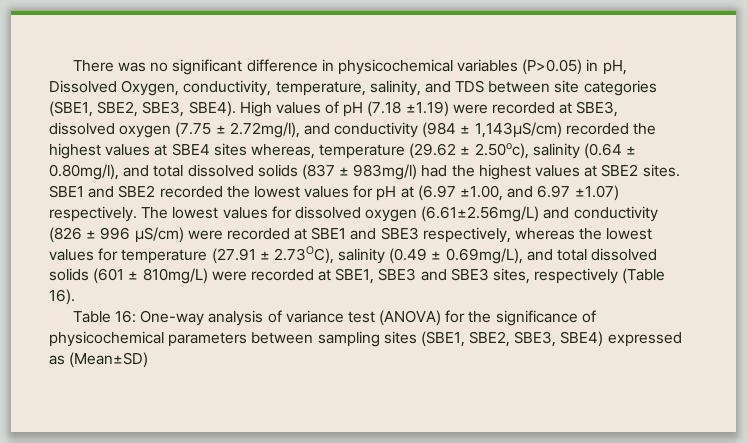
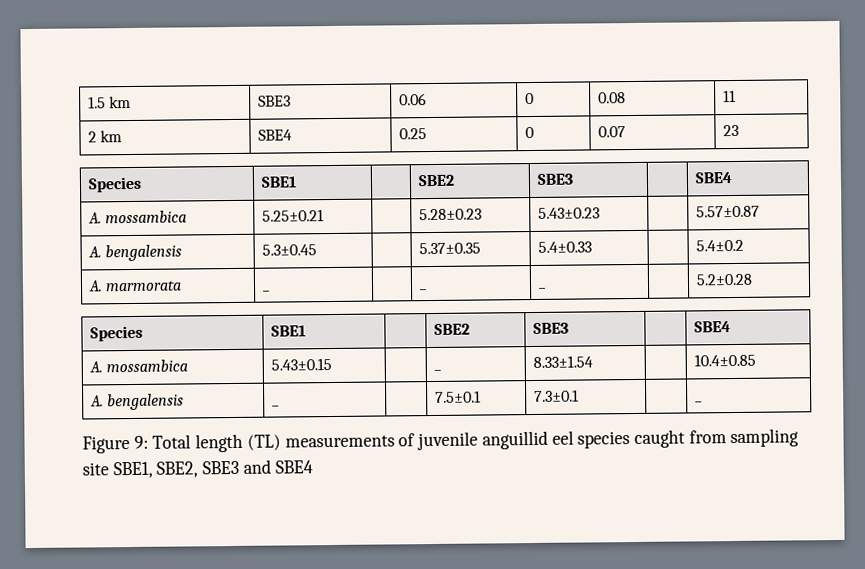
[72,59,627,75] [49,80,657,96] [49,101,619,117] [49,122,657,138] [49,143,637,159] [49,164,680,180] [49,185,619,201] [49,206,658,222] [49,227,653,243] [49,246,658,264] [49,268,666,284] [49,289,75,305] [72,310,596,326] [49,331,682,347] [49,352,149,368] There was no significant difference in physicochemical variables (P>0.05) in pH, Dissolved Oxygen, conductivity, temperature, salinity, and TDS between site categories (SBE1, SBE2, SBE3, SBE4). High values of pH (7.18 ±1.19) were recorded at SBE3, dissolved oxygen (7.75 ± 2.72mg/l), and conductivity (984 ± 1,143µS/cm) recorded the highest values at SBE4 sites whereas, temperature (29.62 ± 2.50oc), salinity (0.64 ± 0.80mg/l), and total dissolved solids (837 ± 983mg/l) had the highest values at SBE2 sites. SBE1 and SBE2 recorded the lowest values for pH at (6.97 ±1.00, and 6.97 ±1.07) respectively. The lowest values for dissolved oxygen (6.61±2.56mg/L) and conductivity (826 ± 996 µS/cm) were recorded at SBE1 and SBE3 respectively, whereas the lowest values for temperature (27.91 ± 2.73OC), salinity (0.49 ± 0.69mg/L), and total dissolved solids (601 ± 810mg/L) were recorded at SBE1, SBE3 and SBE3 sites, respectively (Table 16). // Table 16: One-way analysis of variance test (ANOVA) for the significance of physicochemical parameters between sampling sites (SBE1, SBE2, SBE3, SBE4) expressed as (Mean±SD) -> [87,95,132,109] [257,95,291,107] [398,93,427,106] [524,92,534,105] [597,92,626,104] [722,89,736,103] [87,130,123,143] [257,129,292,141] [398,128,427,140] [524,126,534,139] [597,126,626,138] [722,124,739,137] [87,176,142,193] [260,176,297,188] [417,174,455,187] [536,173,574,185] [694,172,733,184] [87,210,188,224] [261,209,324,222] [418,208,482,221] [537,207,600,219] [695,205,760,218] [87,244,183,262] [261,244,317,256] [418,242,481,255] [537,241,592,253] [695,239,744,252] [87,280,183,292] [262,289,270,292] [419,288,427,291] [538,286,546,289] [695,273,753,286] [89,325,143,342] [270,325,306,337] [433,323,470,335] [532,322,569,335] [693,321,731,333] [88,359,189,373] [270,358,332,371] [433,368,441,371] [532,355,593,369] [693,353,756,367] [89,393,185,411] [271,404,279,407] [434,390,481,403] [533,389,579,403] [694,400,702,403] [82,428,800,454] [82,459,313,479] 1.5 km | SBE3 | 0.06 | 0 | 0.08 | 11 // 2 km | SBE4 | 0.25 | 0 | 0.07 | 23 // Species | SBE1 | | SBE2 | SBE3 | | SBE4 // A. mossambica | 5.25±0.21 | | 5.28±0.23 | 5.43±0.23 | | 5.57±0.87 // A. bengalensis | 5.3±0.45 | | 5.37±0.35 | 5.4±0.33 | | 5.4±0.2 // A. marmorata | _ | | _ | _ | | 5.2±0.28 // Species | SBE1 | | SBE2 | SBE3 | | SBE4 // A. mossambica | 5.43±0.15 | | _ | 8.33±1.54 | | 10.4±0.85 // A. bengalensis | _ | | 7.5±0.1 | 7.3±0.1 | | _ // Figure 9: Total length (TL) measurements of juvenile anguillid eel species caught from sampling site SBE1, SBE2, SBE3 and SBE4

